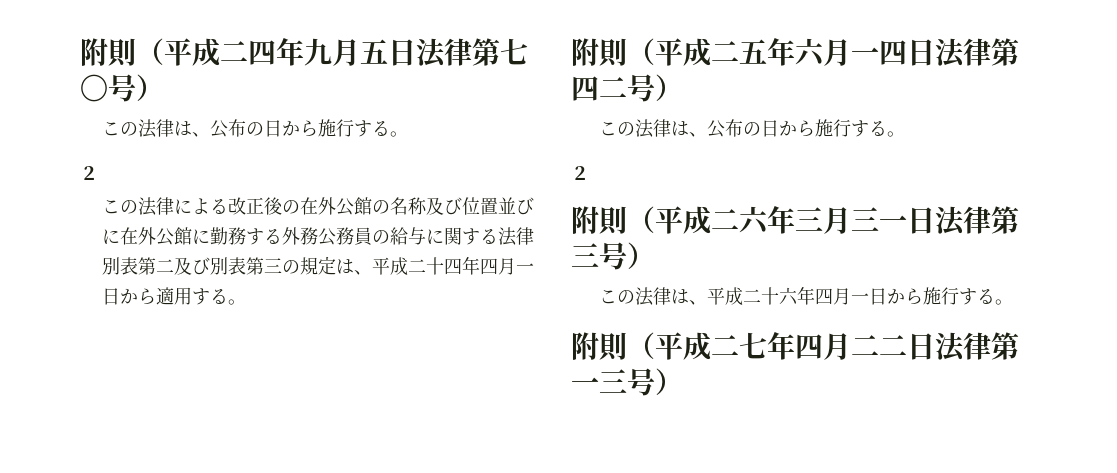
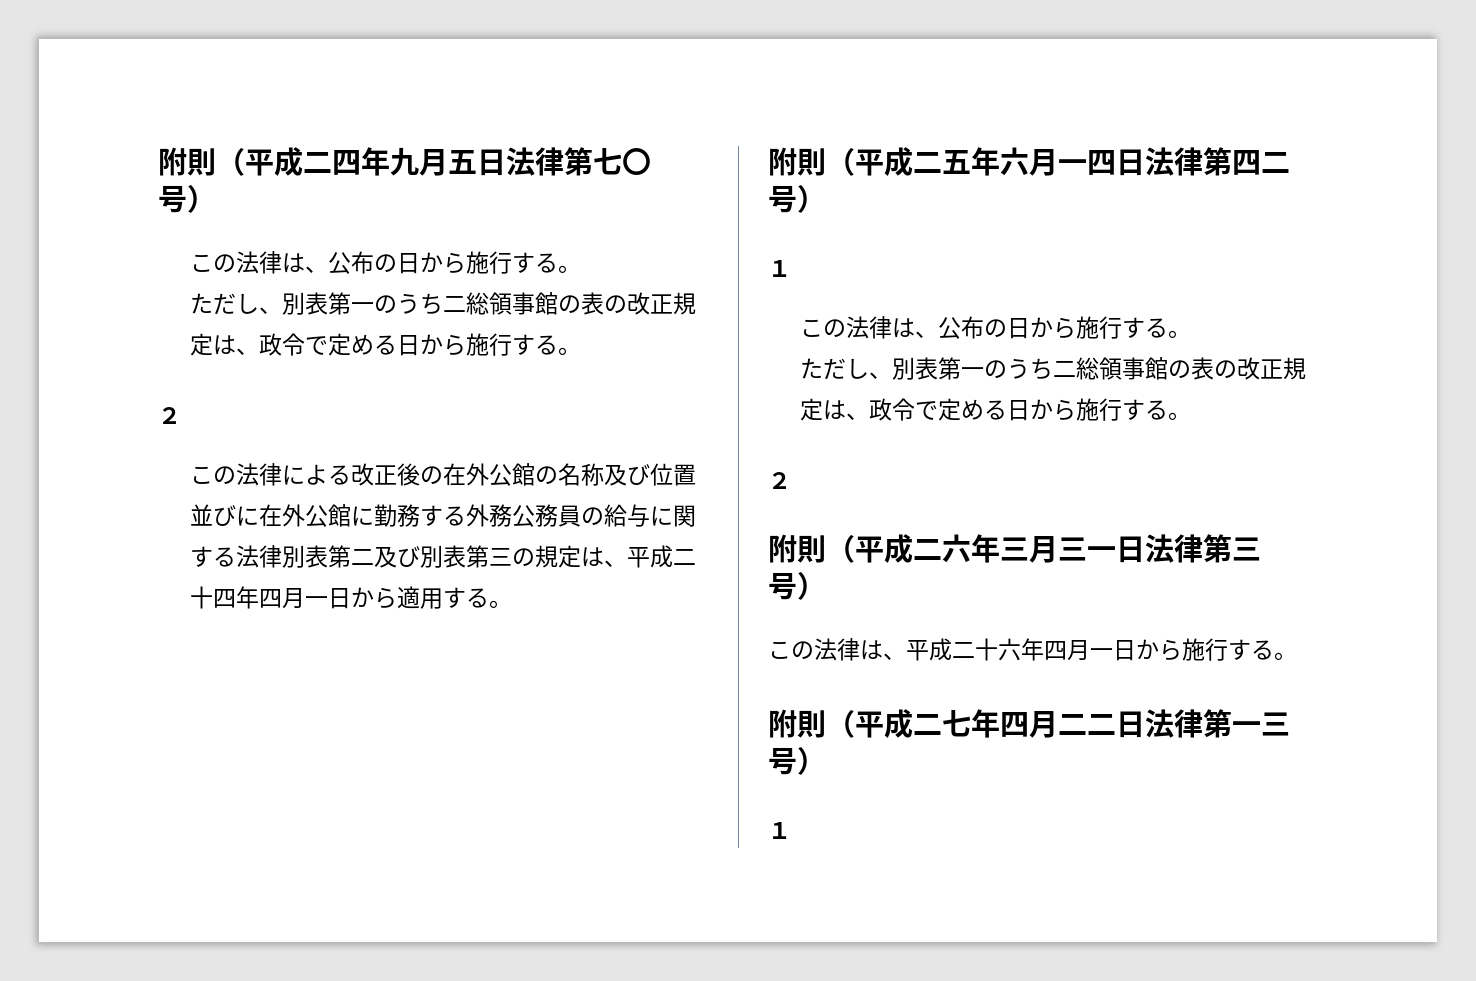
(408, 134) none -> [189,292,696,315] [189,333,581,356] // ただし、別表第一のうち二総領事館の表の改正規定は、政令で定める日から施行する。
[599,119,906,138] // この法律は、公布の日から施行する。 -> [768,260,791,277] [799,316,1191,339] [799,357,1306,380] [799,398,1191,421] // １ // この法律は、公布の日から施行する。 // ただし、別表第一のうち二総領事館の表の改正規定は、政令で定める日から施行する。
(683, 381) none -> [768,822,791,839] // １

